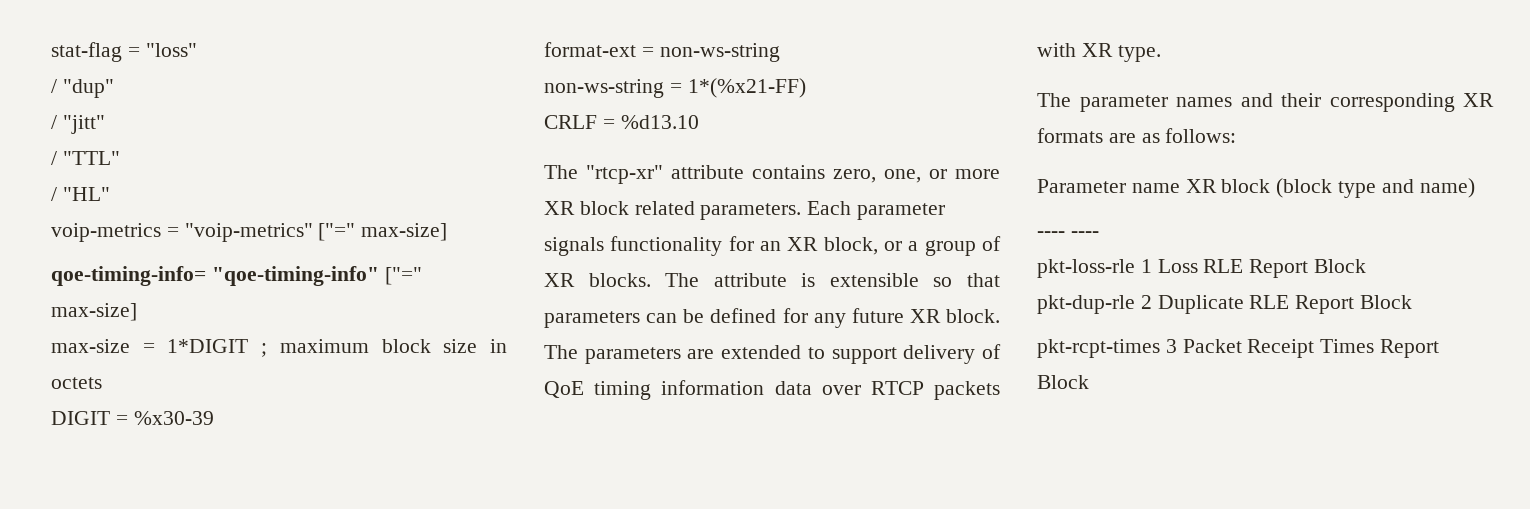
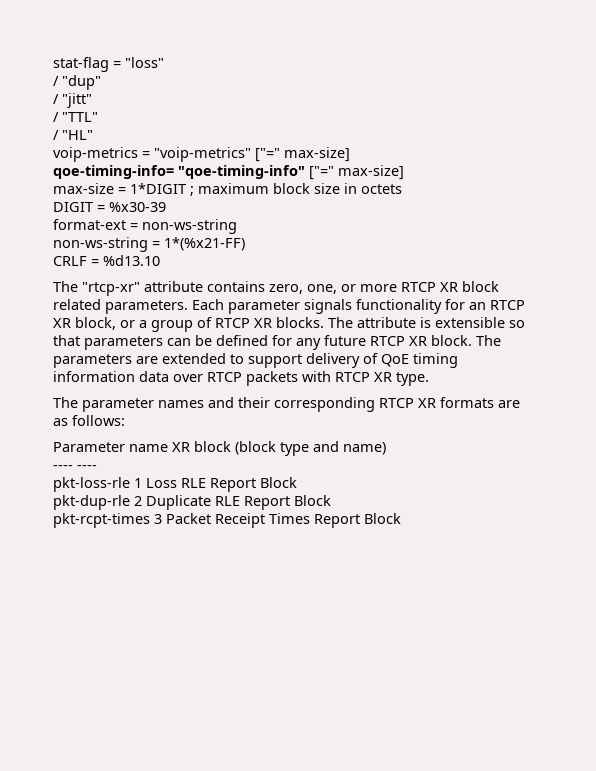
(1000, 174) none -> [401,282,436,292] RTCP
(781, 246) none -> [490,300,525,310] RTCP
(1001, 243) none -> [215,318,250,328] RTCP
(904, 315) none -> [370,336,405,346] RTCP
(1076, 50) none -> [335,372,370,382] RTCP
(1455, 102) none -> [379,398,414,408] RTCP

